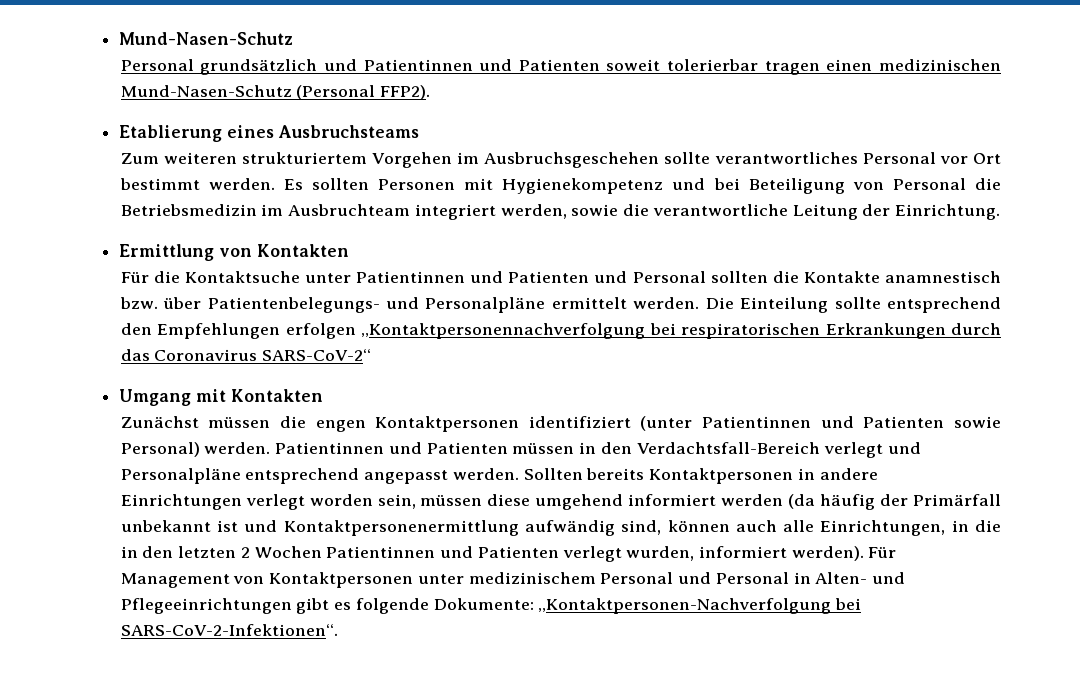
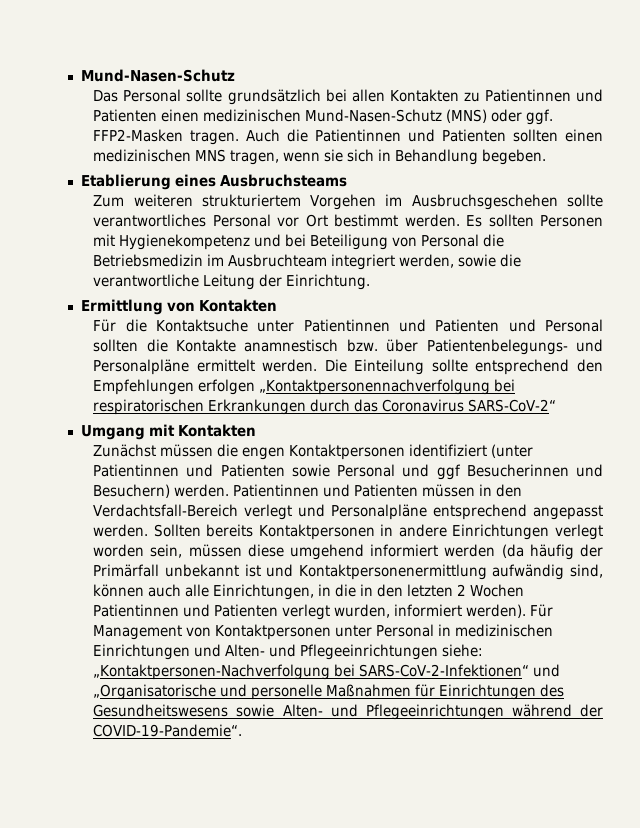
[120,59,1001,75] [120,85,431,100] Personal grundsätzlich und Patientinnen und Patienten soweit tolerierbar tragen einen medizinischen Mund-Nasen-Schutz (Personal FFP2). -> [93,89,603,105] [93,109,554,125] [93,129,604,145] [93,149,547,165] Das Personal sollte grundsätzlich bei allen Kontakten zu Patientinnen und Patienten einen medizinischen Mund-Nasen-Schutz (MNS) oder ggf. FFP2-Masken tragen. Auch die Patientinnen und Patienten sollten einen medizinischen MNS tragen, wenn sie sich in Behandlung begeben.
[120,442,200,457] Personal) -> [337,464,604,480] [93,484,171,498] Personal und ggf Besucherinnen und Besuchern)
[468,572,905,584] [120,598,862,614] [120,624,338,636] medizinischem Personal und Personal in Alten- und Pflegeeinrichtungen gibt es folgende Dokumente: „Kontaktpersonen-Nachverfolgung bei SARS-CoV-2-Infektionen“. -> [376,624,554,637] [93,644,484,660] [93,664,561,680] [93,684,565,700] [93,704,603,720] [93,724,243,737] Personal in medizinischen Einrichtungen und Alten- und Pflegeeinrichtungen siehe: „Kontaktpersonen-Nachverfolgung bei SARS-CoV-2-Infektionen“ und „Organisatorische und personelle Maßnahmen für Einrichtungen des Gesundheitswesens sowie Alten- und Pflegeeinrichtungen während der COVID-19-Pandemie“.

